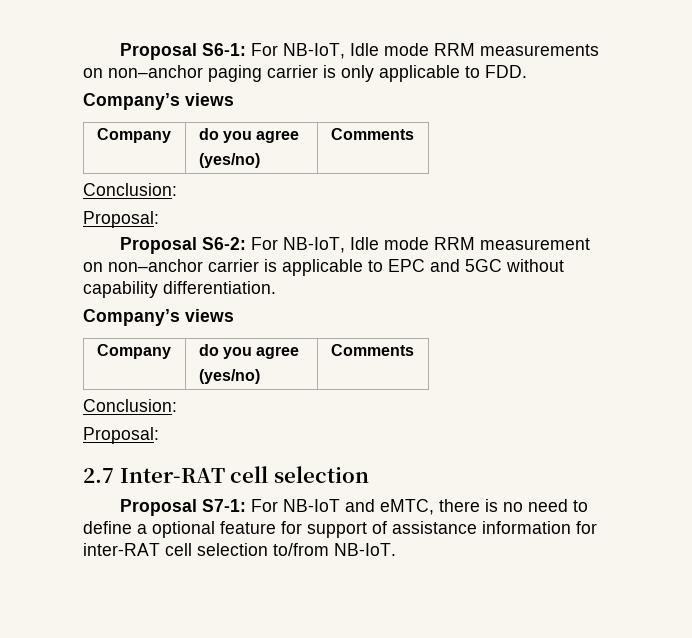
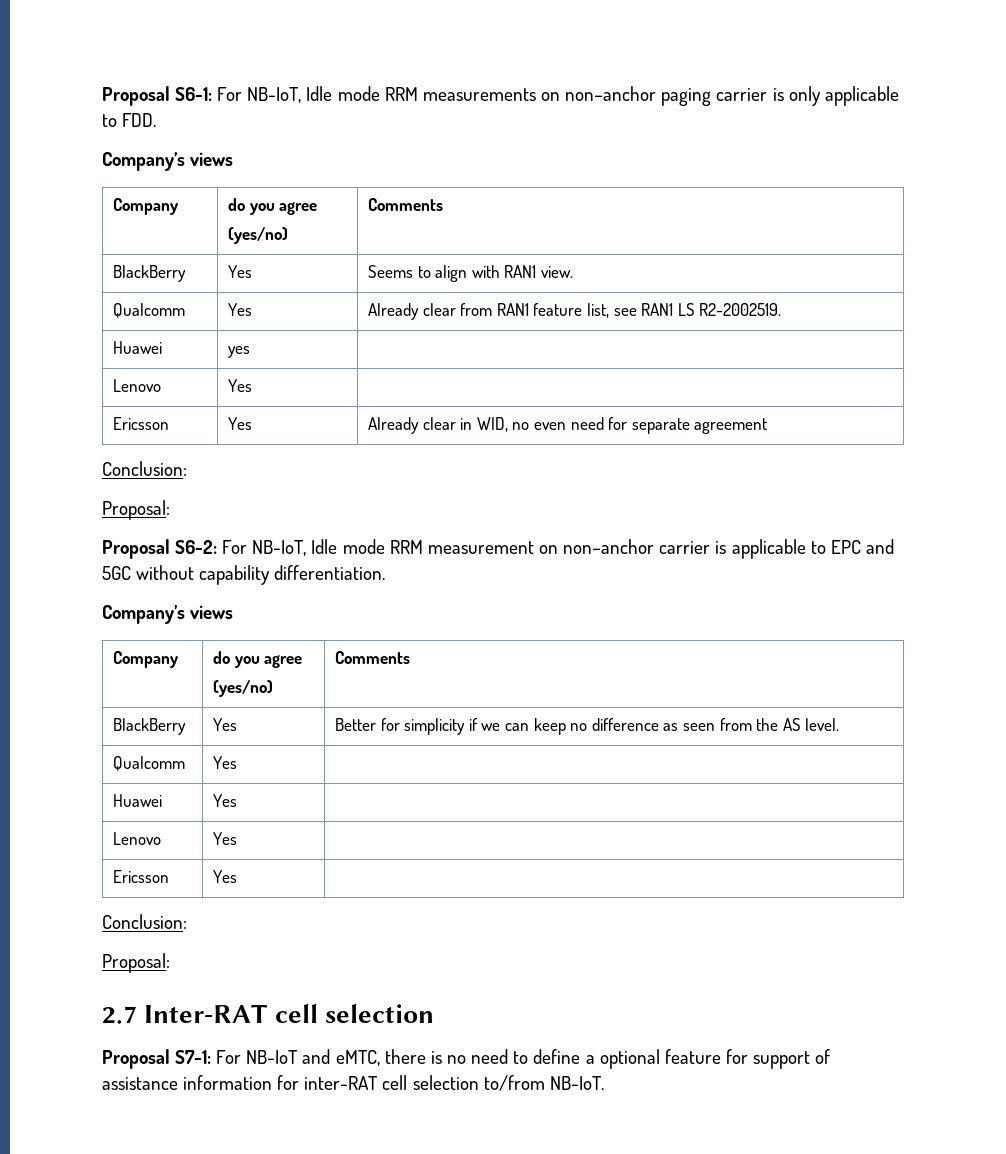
(414, 134) none -> [113,265,187,282] [228,265,253,278] [368,265,573,282] [113,303,186,318] [228,303,253,316] [368,303,782,320] [113,341,163,354] [228,346,251,358] [113,379,162,392] [228,379,253,392] [113,417,170,430] [228,417,253,430] [368,417,768,434] // BlackBerry | Yes | Seems to align with RAN1 view. // Qualcomm | Yes | Already clear from RAN1 feature list, see RAN1 LS R2-2002519. // Huawei | yes | // Lenovo | Yes | // Ericsson | Yes | Already clear in WID, no even need for separate agreement
(414, 350) none -> [113,718,187,735] [213,718,238,731] [335,718,840,735] [113,756,186,771] [213,756,238,769] [113,794,163,807] [213,794,238,807] [113,832,162,845] [213,832,238,845] [113,870,170,883] [213,870,238,883] // BlackBerry | Yes | Better for simplicity if we can keep no difference as seen from the AS level. // Qualcomm | Yes | // Huawei | Yes | // Lenovo | Yes | // Ericsson | Yes |

